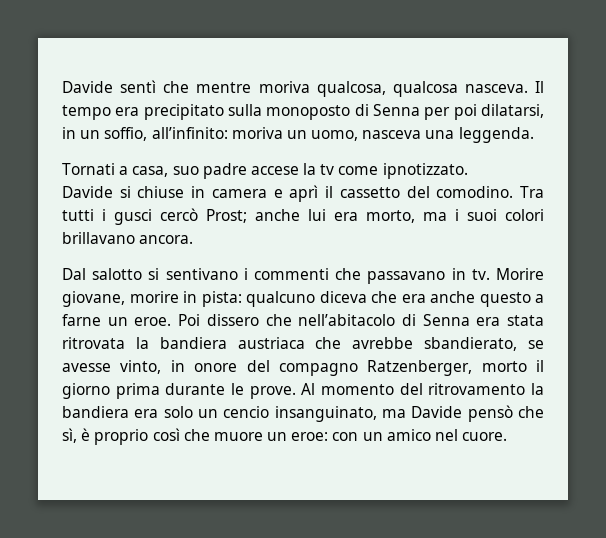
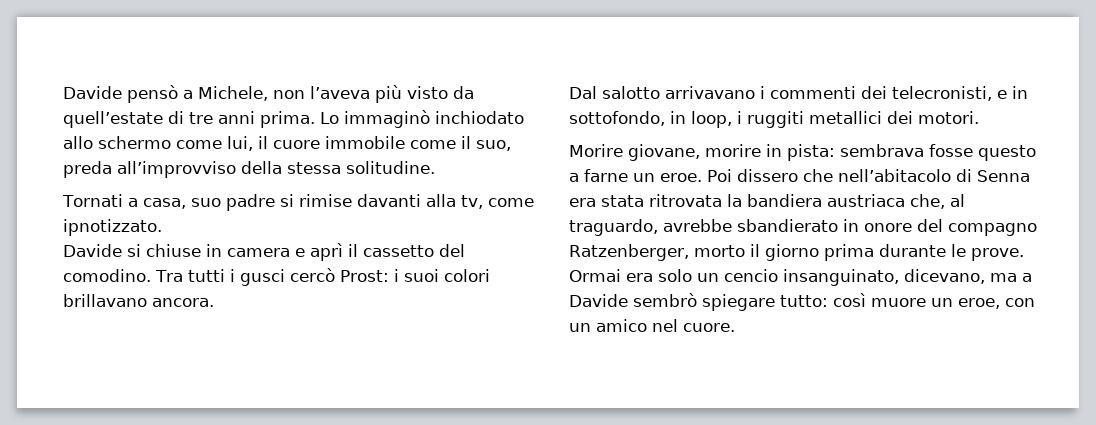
[62,80,544,97] [62,104,544,120] [62,127,534,143] Davide sentì che mentre moriva qualcosa, qualcosa nasceva. Il tempo era precipitato sulla monoposto di Senna per poi dilatarsi, in un soffio, all’infinito: moriva un uomo, nasceva una leggenda. -> [63,85,474,103] [63,110,524,128] [63,136,511,151] [63,161,435,178] Davide pensò a Michele, non l’aveva più visto da quell’estate di tre anni prima. Lo immaginò inchiodato allo schermo come lui, il cuore immobile come il suo, preda all’improvviso della stessa solitudine.
[250,163,335,175] accese la tv -> [279,194,483,209] si rimise davanti alla tv,
[206,209,447,223] Prost; anche lui era morto, ma -> [339,270,389,282] Prost:
[148,268,490,284] si sentivano i commenti che passavano in tv. -> [665,86,1028,101] [569,111,979,128] arrivavano i commenti dei telecronisti, e in sottofondo, in loop, i ruggiti metallici dei motori. //
[246,291,475,307] qualcuno diceva che era anche -> [840,144,973,157] sembrava fosse
[315,337,544,351] [62,360,162,374] che avrebbe sbandierato, se avesse vinto, -> [910,194,965,209] [569,219,838,236] che, al traguardo, avrebbe sbandierato
[301,383,544,395] [62,406,129,418] Al momento del ritrovamento la bandiera -> [569,269,621,282] Ormai
[382,405,544,422] [62,428,210,445] ma Davide pensò che sì, è proprio così che -> [904,269,1032,284] [569,293,866,311] dicevano, ma a Davide sembrò spiegare tutto: così
[291,432,329,441] eroe: -> [958,298,1000,309] eroe,

